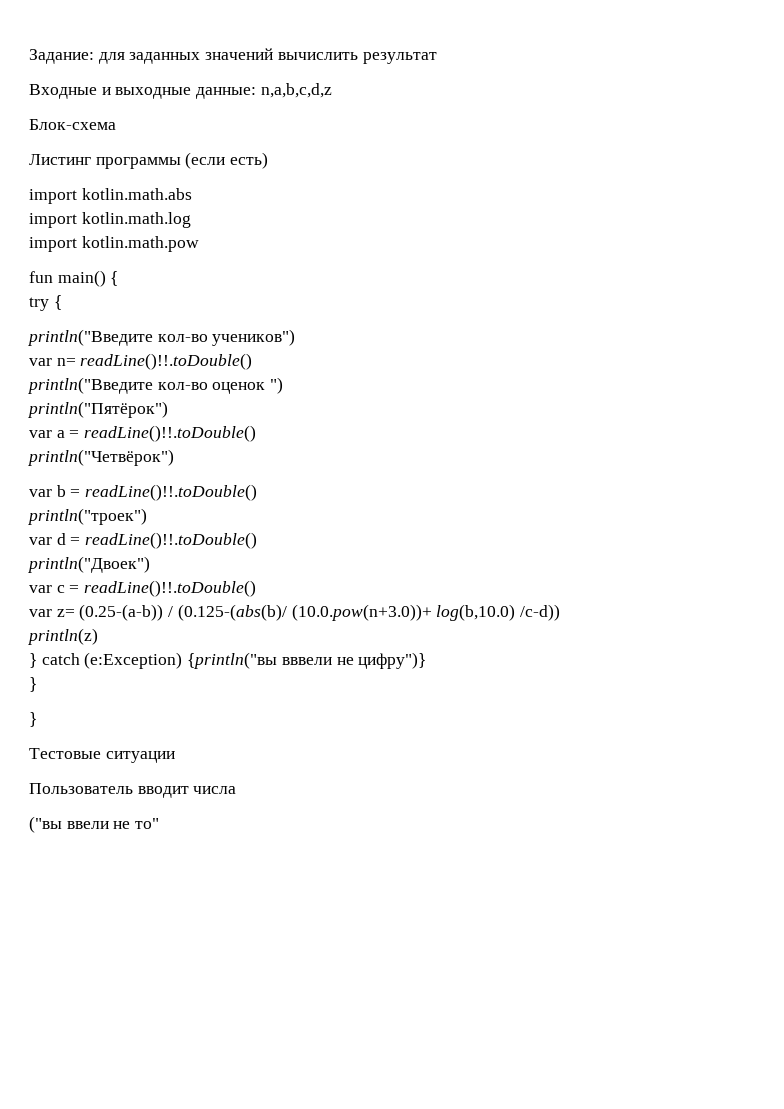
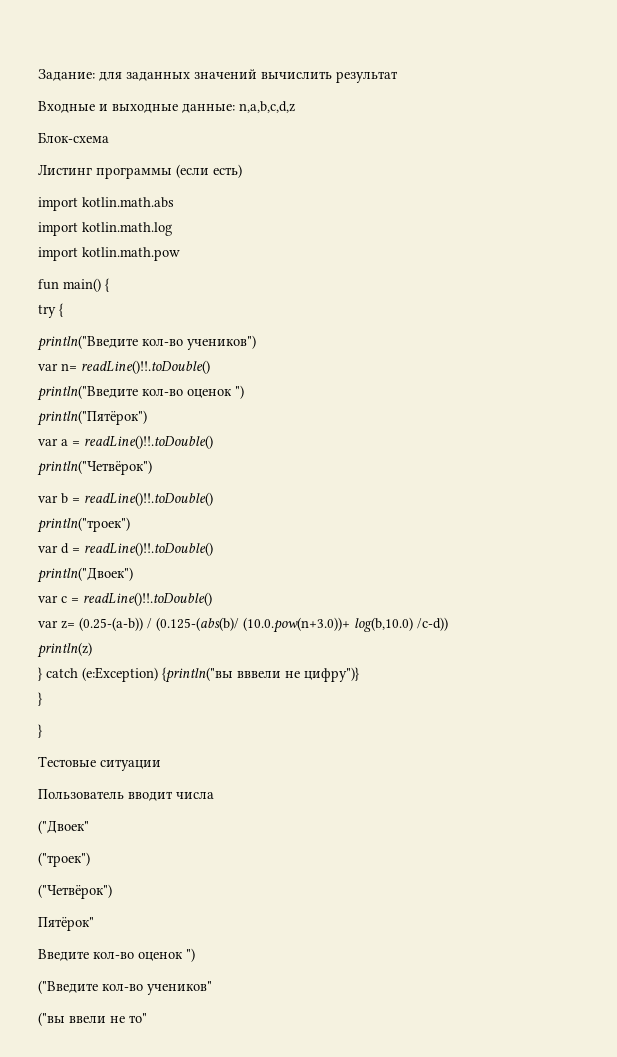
(237, 790) none -> [38,820,89,834] [38,852,90,867] [38,884,112,899] [38,917,94,931] [38,948,195,962] [38,980,212,995] // ("Двоек" // ("троек") // ("Четвёрок") // Пятёрок" // Введите кол-во оценок ") // ("Введите кол-во учеников"

